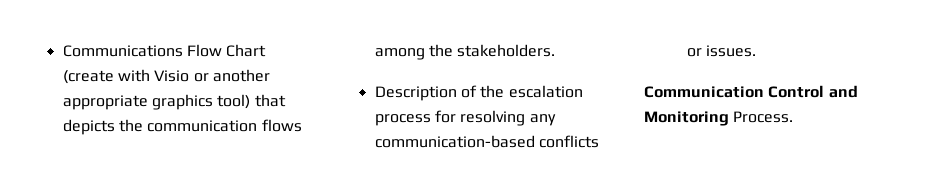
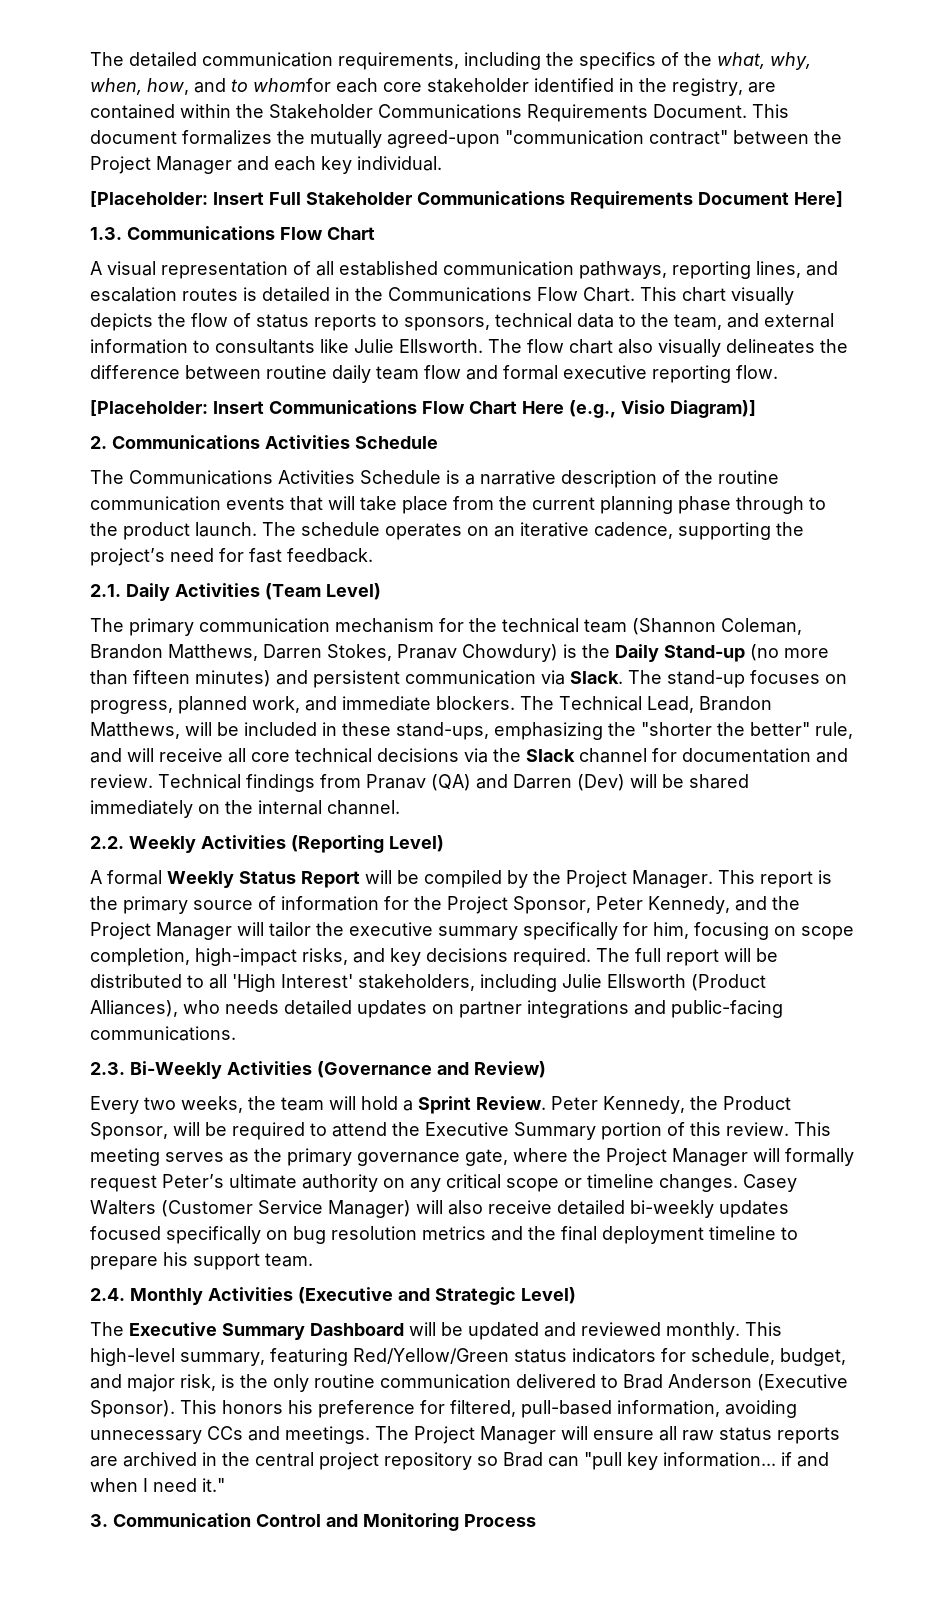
[62,44,267,57] [62,69,270,84] [62,94,286,110] [62,119,302,135] [374,44,556,60] [374,85,583,101] [374,110,556,126] [374,135,599,148] [686,45,756,57] Communications Flow Chart (create with Visio or another appropriate graphics tool) that depicts the communication flows among the stakeholders. // Description of the escalation process for resolving any communication-based conflicts or issues. // -> [90,52,811,70] [90,78,776,96] [90,104,789,122] [90,130,842,148] [90,156,442,174] [90,191,843,209] [90,226,375,240] [90,261,838,279] [90,287,794,305] [90,313,834,331] [90,339,848,357] [90,365,778,383] [90,400,756,418] [90,435,438,449] [90,470,779,488] [90,496,826,514] [90,522,804,540] [90,548,373,566] [90,583,381,601] [90,618,802,636] [90,644,829,662] [90,670,847,688] [90,696,772,714] [90,722,853,740] [90,748,848,763] [90,774,749,792] [90,800,400,818] [90,835,444,853] [90,870,832,888] [90,896,800,914] [90,922,854,940] [90,948,778,966] [90,974,766,992] [90,1000,783,1018] [90,1026,236,1041] [90,1061,546,1079] [90,1096,791,1114] [90,1122,831,1140] [90,1148,854,1166] [90,1174,797,1192] [90,1200,789,1218] [90,1226,798,1244] [90,1252,313,1270] [90,1287,576,1305] [90,1322,782,1340] [90,1348,846,1366] [90,1374,848,1392] [90,1400,797,1418] [90,1426,840,1444] [90,1452,829,1470] [90,1478,225,1492] [90,1514,108,1527] The detailed communication requirements, including the specifics of the what, why, when, how, and to whomfor each core stakeholder identified in the registry, are contained within the Stakeholder Communications Requirements Document. This document formalizes the mutually agreed-upon "communication contract" between the Project Manager and each key individual. // [Placeholder: Insert Full Stakeholder Communications Requirements Document Here] // 1.3. Communications Flow Chart // A visual representation of all established communication pathways, reporting lines, and escalation routes is detailed in the Communications Flow Chart. This chart visually depicts the flow of status reports to sponsors, technical data to the team, and external information to consultants like Julie Ellsworth. The flow chart also visually delineates the difference between routine daily team flow and formal executive reporting flow. // [Placeholder: Insert Communications Flow Chart Here (e.g., Visio Diagram)] // 2. Communications Activities Schedule // The Communications Activities Schedule is a narrative description of the routine communication events that will take place from the current planning phase through to the product launch. The schedule operates on an iterative cadence, supporting the project’s need for fast feedback. // 2.1. Daily Activities (Team Level) // The primary communication mechanism for the technical team (Shannon Coleman, Brandon Matthews, Darren Stokes, Pranav Chowdury) is the Daily Stand-up (no more than fifteen minutes) and persistent communication via Slack. The stand-up focuses on progress, planned work, and immediate blockers. The Technical Lead, Brandon Matthews, will be included in these stand-ups, emphasizing the "shorter the better" rule, and will receive all core technical decisions via the Slack channel for documentation and review. Technical findings from Pranav (QA) and Darren (Dev) will be shared immediately on the internal channel. // 2.2. Weekly Activities (Reporting Level) // A formal Weekly Status Report will be compiled by the Project Manager. This report is the primary source of information for the Project Sponsor, Peter Kennedy, and the Project Manager will tailor the executive summary specifically for him, focusing on scope completion, high-impact risks, and key decisions required. The full report will be distributed to all 'High Interest' stakeholders, including Julie Ellsworth (Product Alliances), who needs detailed updates on partner integrations and public-facing communications. // 2.3. Bi-Weekly Activities (Governance and Review) // Every two weeks, the team will hold a Sprint Review. Peter Kennedy, the Product Sponsor, will be required to attend the Executive Summary portion of this review. This meeting serves as the primary governance gate, where the Project Manager will formally request Peter’s ultimate authority on any critical scope or timeline changes. Casey Walters (Customer Service Manager) will also receive detailed bi-weekly updates focused specifically on bug resolution metrics and the final deployment timeline to prepare his support team. // 2.4. Monthly Activities (Executive and Strategic Level) // The Executive Summary Dashboard will be updated and reviewed monthly. This high-level summary, featuring Red/Yellow/Green status indicators for schedule, budget, and major risk, is the only routine communication delivered to Brad Anderson (Executive Sponsor). This honors his preference for filtered, pull-based information, avoiding unnecessary CCs and meetings. The Project Manager will ensure all raw status reports are archived in the central project repository so Brad can "pull key information... if and when I need it." // 3.
[733,111,794,123] Process. -> [464,1514,536,1527] Process

